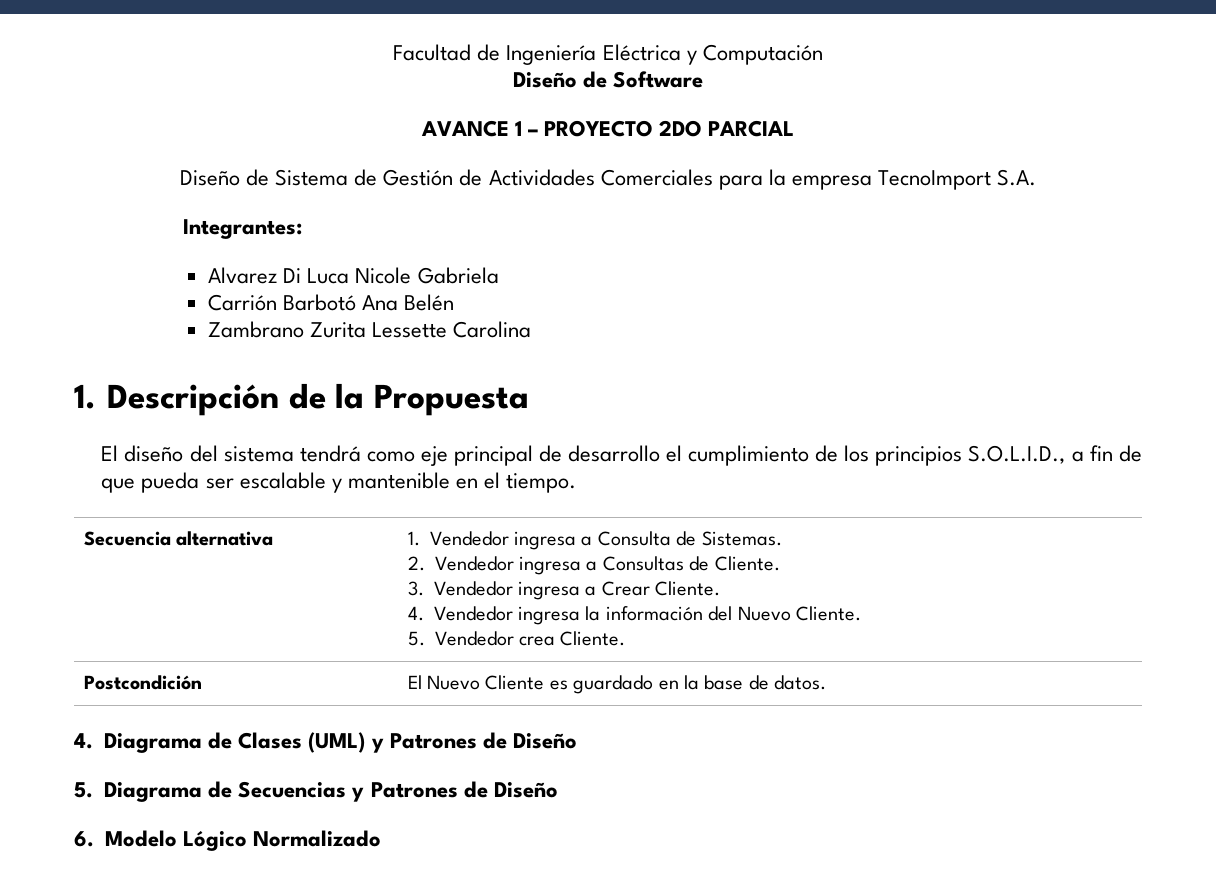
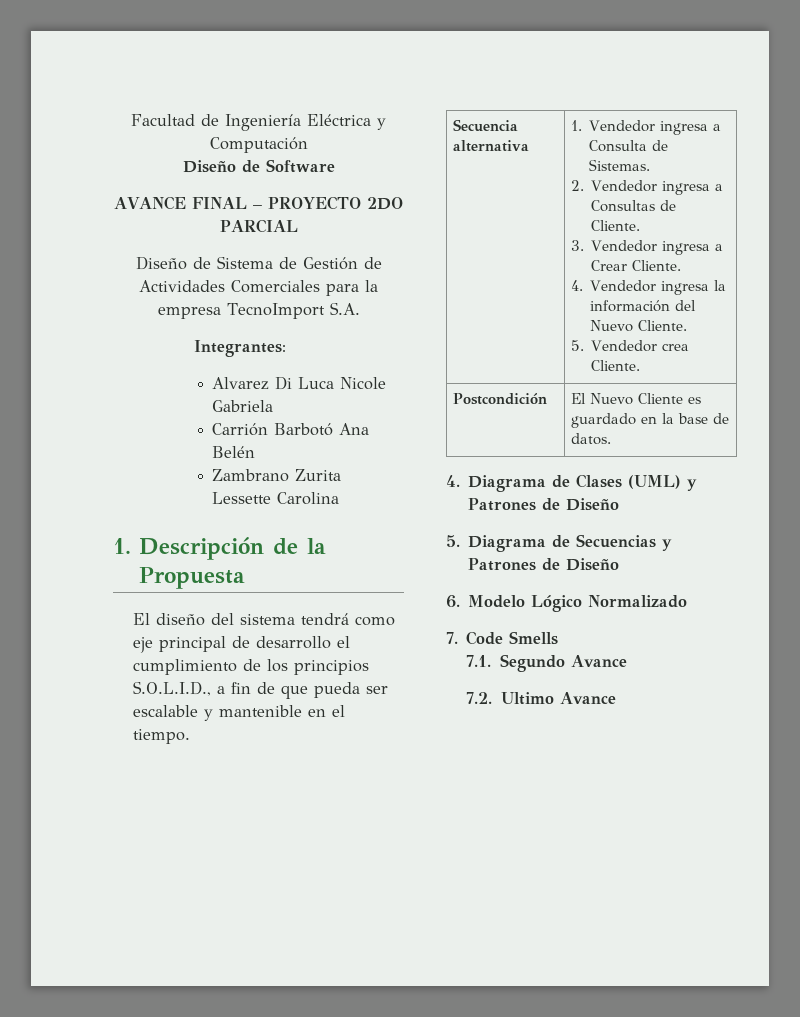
[514,121,522,136] 1 -> [192,197,248,209] FINAL
(382, 838) none -> [446,631,559,645] [466,654,627,672] [466,692,616,705] // 7. Code Smells // 7.1. Segundo Avance // 7.2. Ultimo Avance

